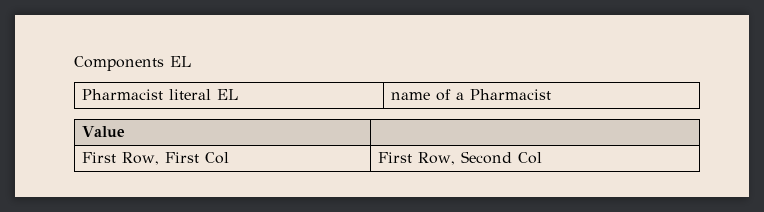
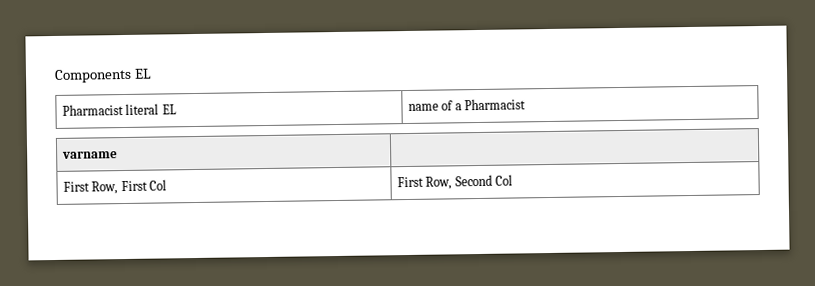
[81,126,125,138] Value -> [61,151,118,159] varname

